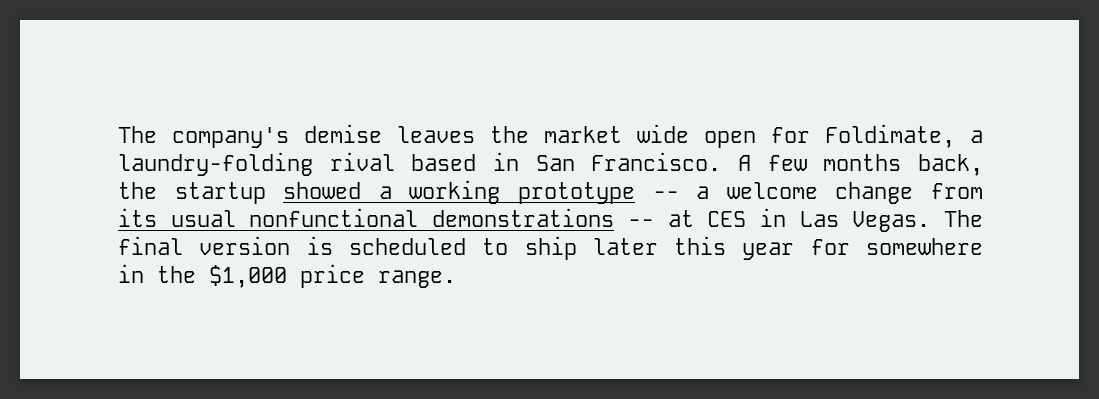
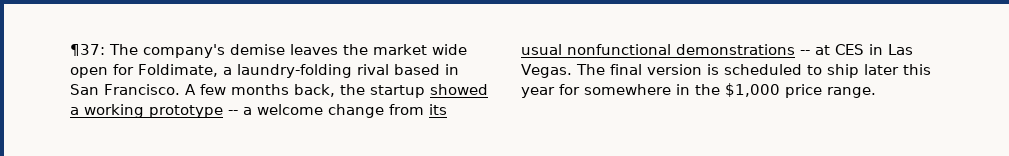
(118, 134) none -> [70,44,105,56] ¶37:

